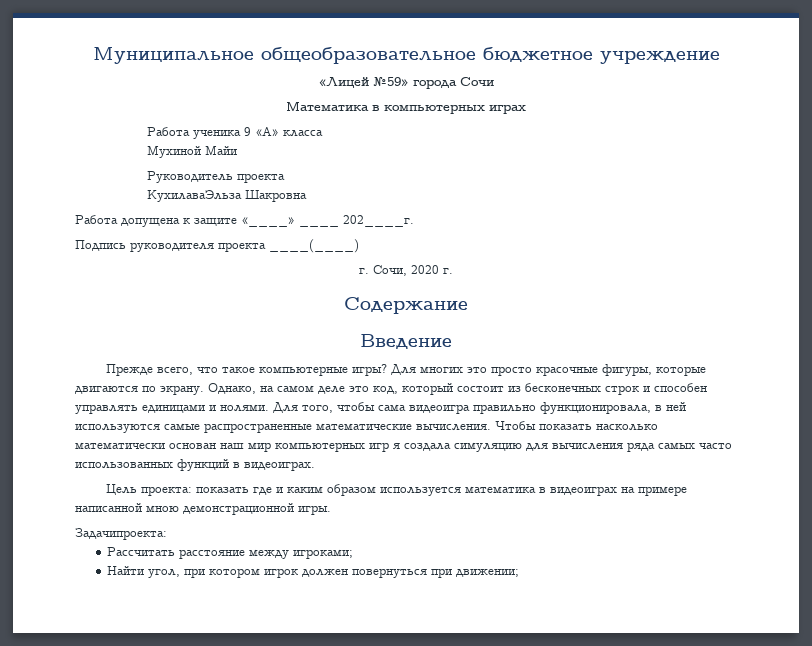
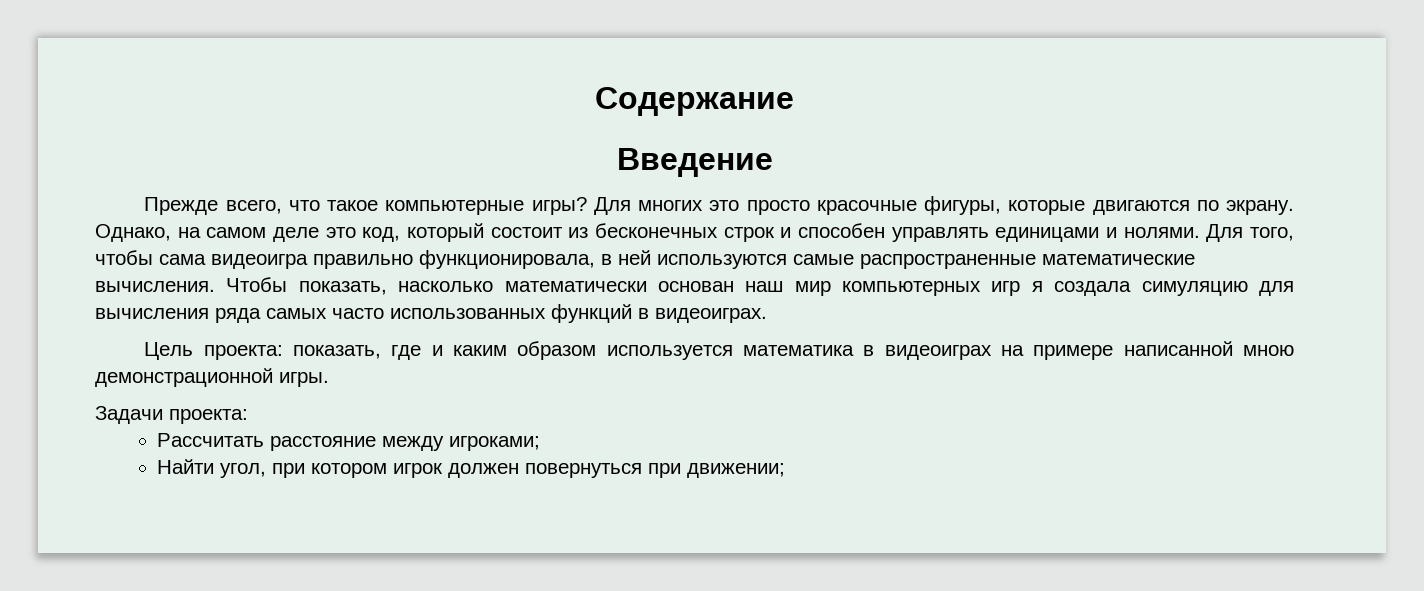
[92,47,720,64] [318,76,494,89] [286,101,526,114] [147,127,324,139] [147,145,238,158] [147,171,286,183] [147,190,308,202] [75,215,414,227] [75,239,359,253] [359,265,453,276] Муниципальное общеобразовательное бюджетное учреждение // «Лицей №59» города Сочи // Математика в компьютерных играх // Работа ученика 9 «А» класса // Мухиной Майи // Руководитель проекта // КухилаваЭльза Шакровна // Работа допущена к защите «____» ____ 202____г. // Подпись руководителя проекта ____(____) // г. Сочи, 2020 г. // -> (595, 101) none
[539,424,592,430] показать -> [298,281,387,295] показать,
[196,487,250,493] показать -> [292,345,381,359] показать,
[75,528,167,540] Задачипроекта: -> [95,406,248,424] Задачи проекта:

